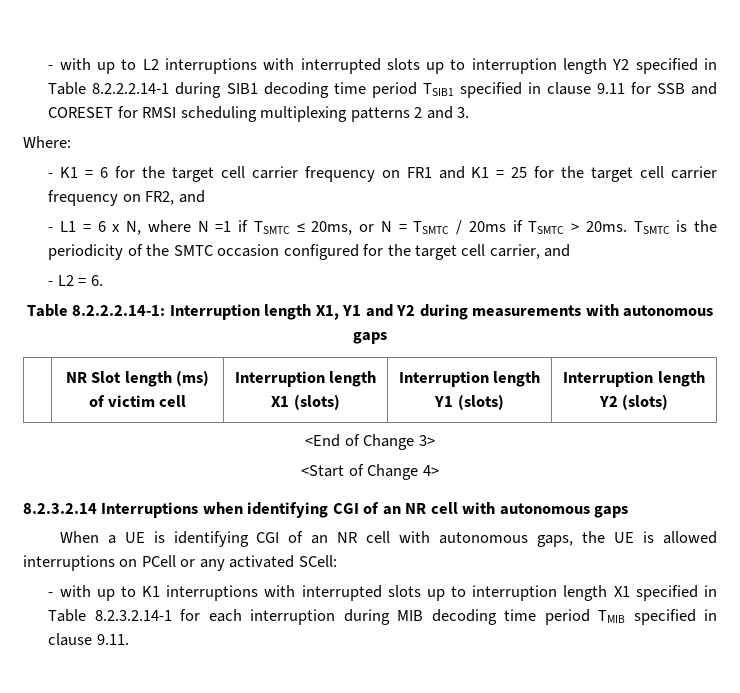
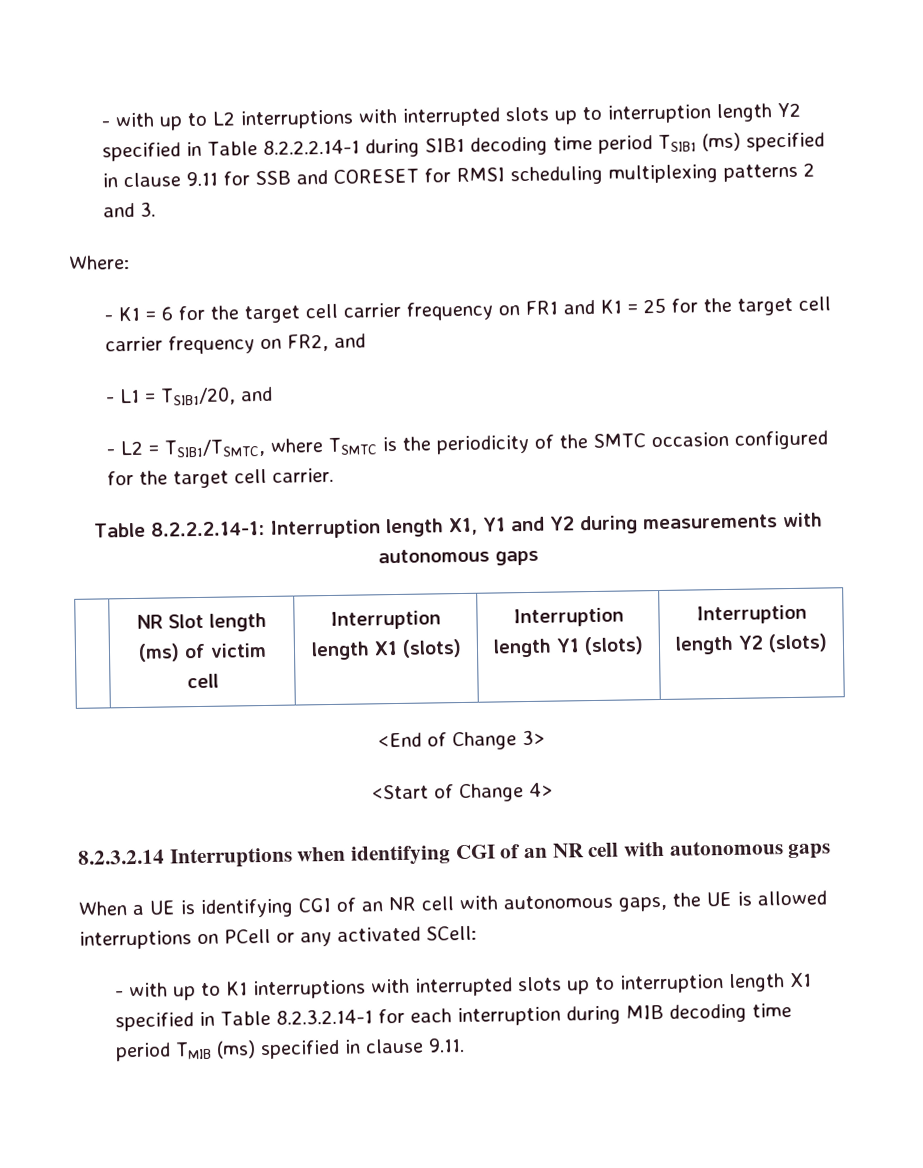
(454, 89) none -> [702,132,742,152] (ms)
[97,220,627,235] 6 x N, where N =1 if TSMTC ≤ 20ms, or N = TSMTC / 20ms if TSMTC > 20ms. -> [160,386,274,406] [106,438,324,458] TSIB1/20, and // - L2 = TSIB1/TSMTC, where
[489,244,571,259] [48,275,103,286] carrier, and // - L2 = 6. -> [272,467,335,483] carrier.
(626, 616) none -> [216,1040,257,1059] (ms)

